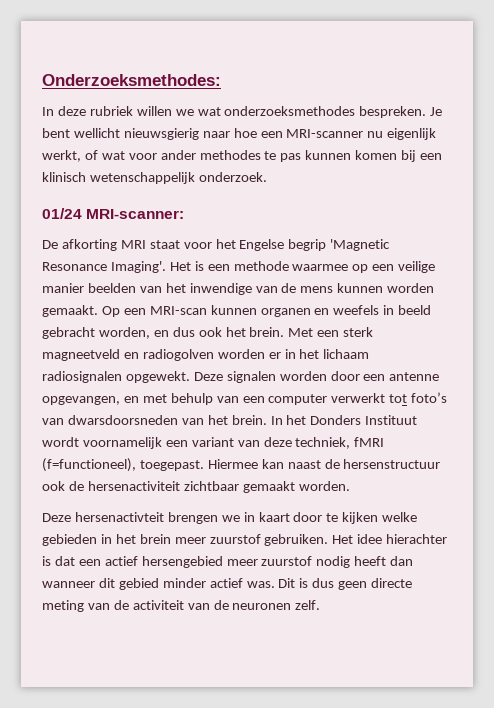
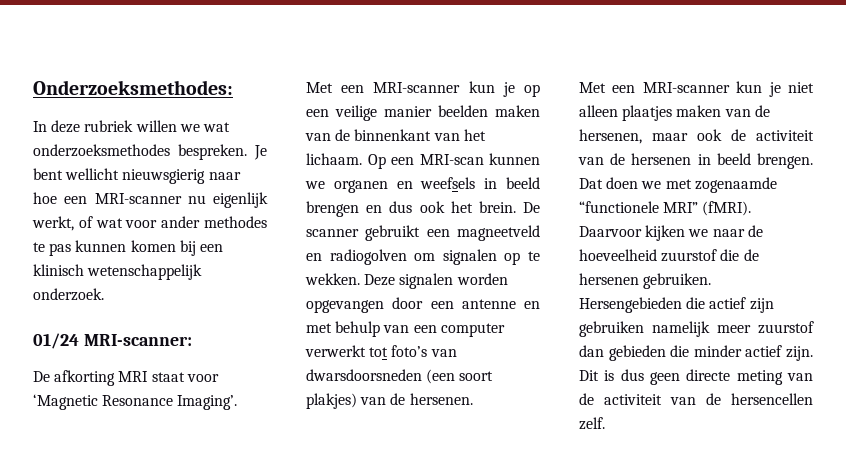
[215,239,391,251] [42,261,349,273] het Engelse begrip 'Magnetic Resonance Imaging'. Het is een methode waarmee -> [33,394,238,410] [306,81,515,97] ‘Magnetic Resonance Imaging’. Met een MRI-scanner kun je
[139,283,435,295] [42,305,98,317] van het inwendige van de mens kunnen worden gemaakt. -> [495,105,540,117] [305,129,486,141] [306,153,362,165] maken van de binnenkant van het lichaam.
(257, 310) none -> [305,181,325,189] we
[333,305,432,315] [42,327,150,339] weefels in beeld gebracht worden, -> [420,177,540,189] [306,201,359,217] weefsels in beeld brengen
[288,327,374,337] [42,349,370,361] [42,371,190,383] Met een sterk magneetveld en radiogolven worden er in het lichaam radiosignalen opgewekt. -> [523,202,540,213] [306,225,540,241] [306,249,540,265] [305,273,360,285] De scanner gebruikt een magneetveld en radiogolven om signalen op te wekken.
(327, 376) none -> [306,300,384,313] opgevangen
[42,396,120,405] opgevangen, -> (516, 304) none
[181,415,418,425] [42,437,385,449] [42,458,441,472] [42,481,350,493] [42,512,418,524] [42,534,448,546] [42,556,414,568] [42,578,159,590] van het brein. In het Donders Instituut wordt voornamelijk een variant van deze techniek, fMRI (f=functioneel), toegepast. Hiermee kan naast de hersenstructuur ook de hersenactiviteit zichtbaar gemaakt worden. // Deze hersenactivteit brengen we in kaart door te kijken welke gebieden in het brein meer zuurstof gebruiken. Het idee hierachter is dat een actief hersengebied meer zuurstof nodig heeft dan wanneer dit gebied -> [426,369,494,384] [306,393,473,409] [579,81,814,97] [579,105,770,121] [579,129,814,144] [578,153,813,169] [579,177,777,193] [579,201,752,216] [579,225,763,241] [579,249,759,262] [579,273,712,289] [579,297,774,313] [579,321,814,337] [579,345,690,361] (een soort plakjes) van de hersenen. // Met een MRI-scanner kun je niet alleen plaatjes maken van de hersenen, maar ook de activiteit van de hersenen in beeld brengen. Dat doen we met zogenaamde “functionele MRI” (fMRI). Daarvoor kijken we naar de hoeveelheid zuurstof die de hersenen gebruiken. Hersengebieden die actief zijn gebruiken namelijk meer zuurstof dan gebieden die
[246,581,275,588] was. -> [786,346,813,361] zijn.
[232,603,292,610] neuronen -> [731,393,813,405] hersencellen

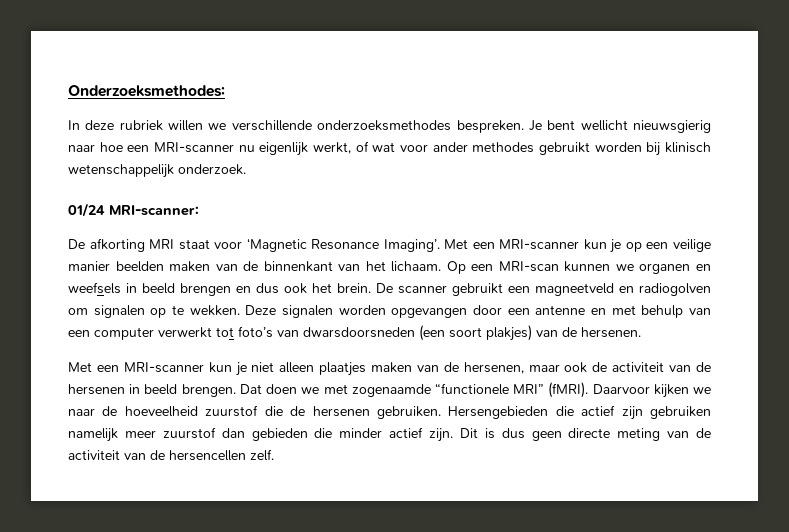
[202,122,230,132] wat -> [231,120,312,131] verschillende
[33,240,223,256] te pas kunnen komen bij een -> [539,142,661,156] gebruikt worden bij

